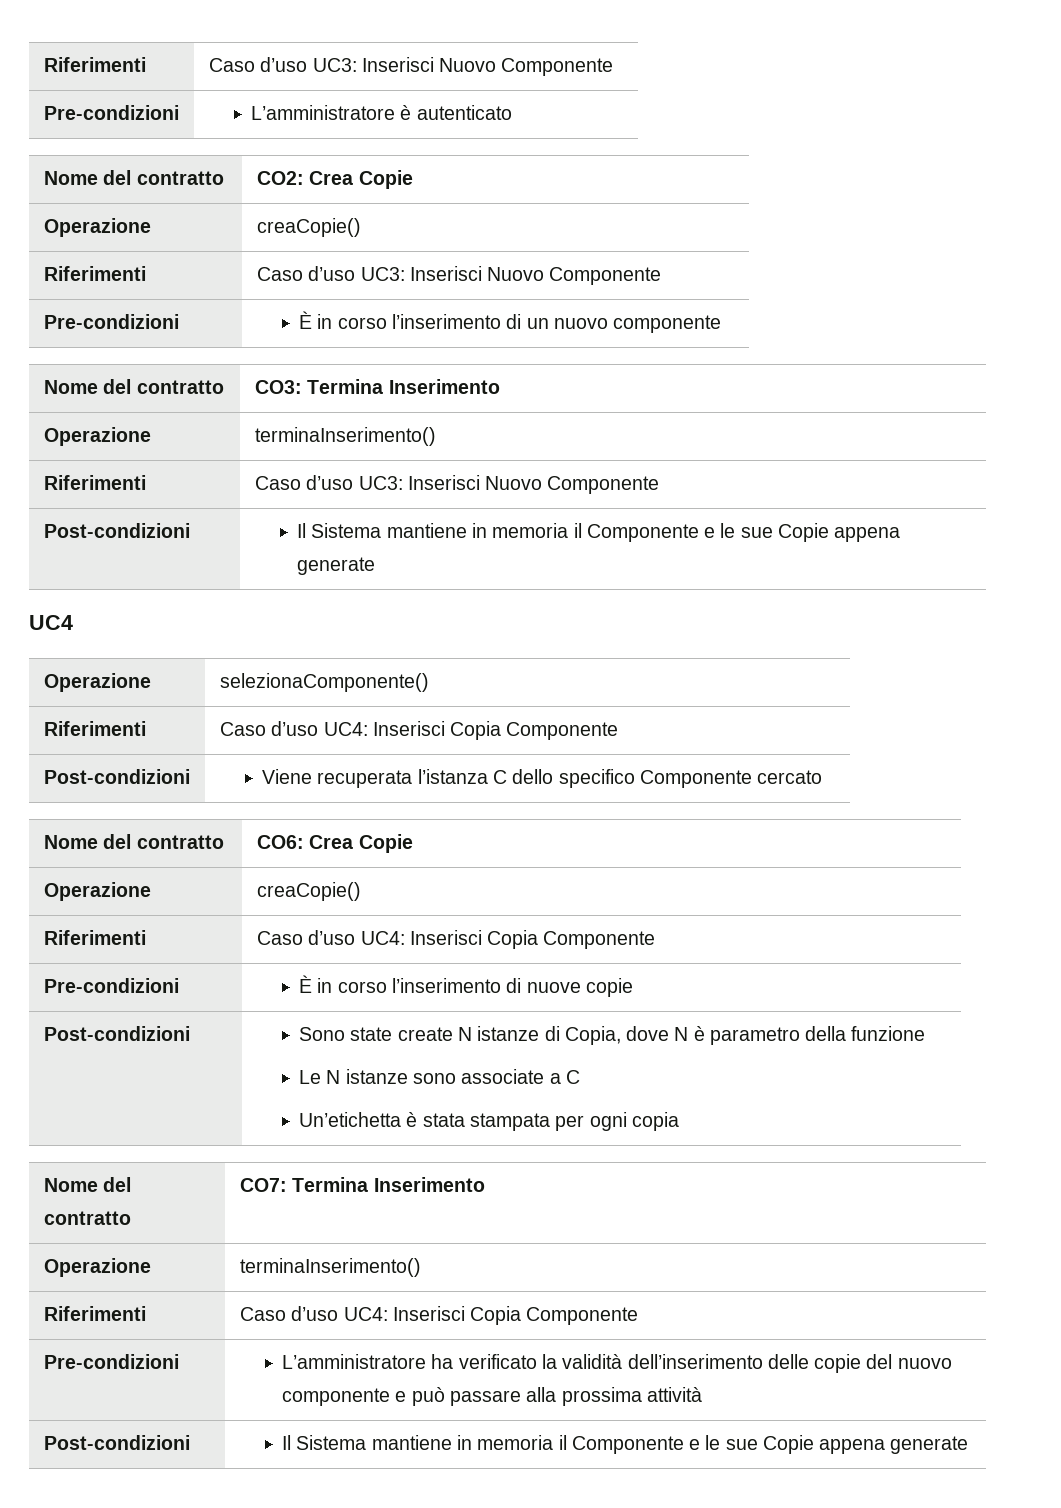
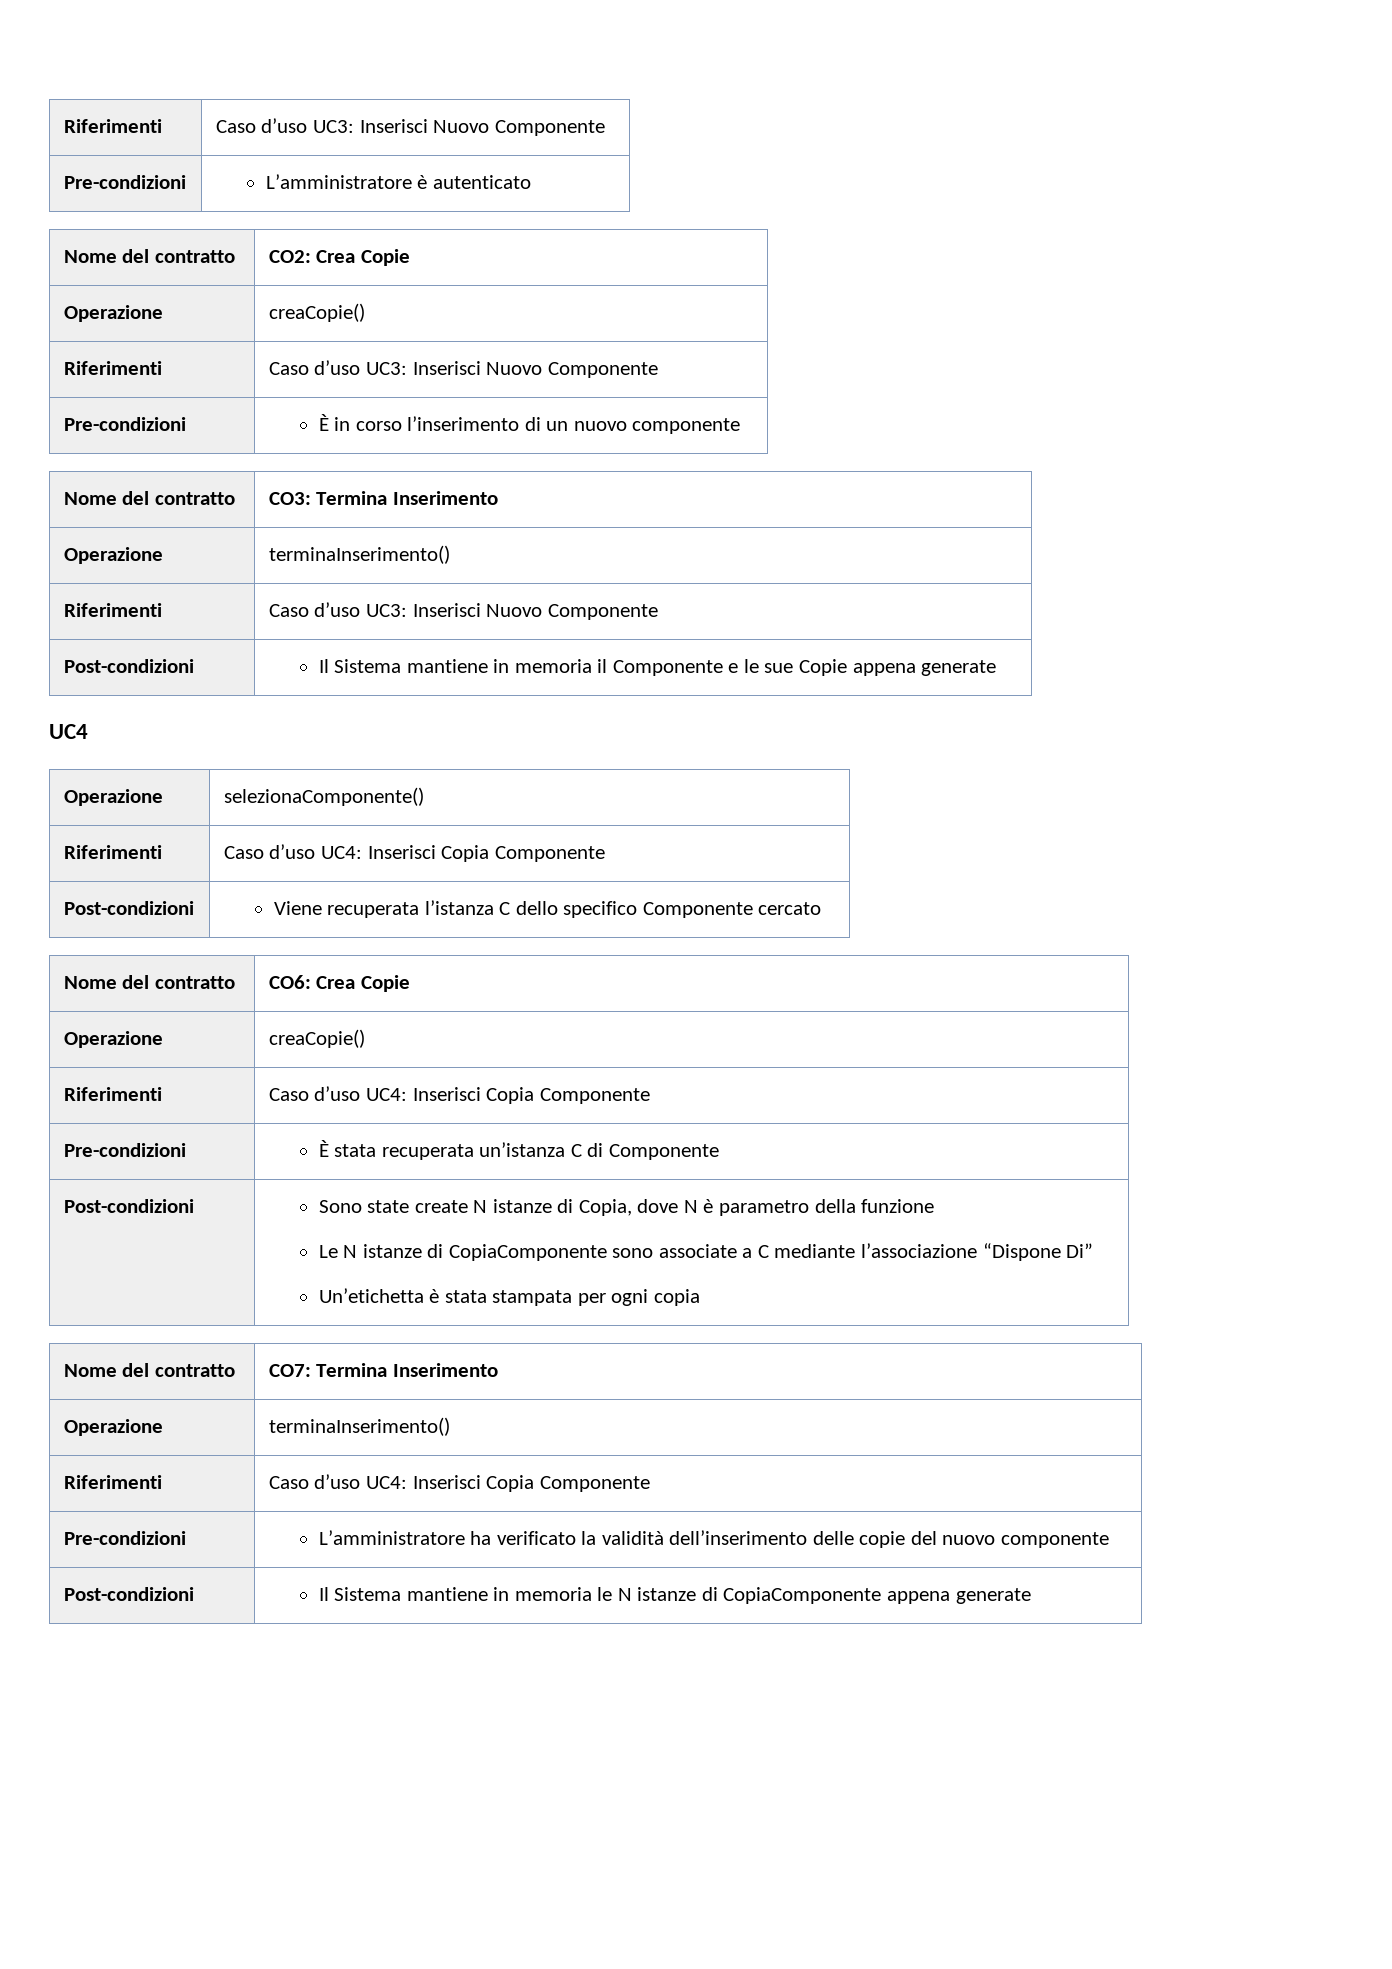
[317,978,633,997] in corso l’inserimento di nuove copie -> [334,1142,719,1160] stata recuperata un’istanza C di Componente
(408, 1076) none -> [427,1244,607,1261] di CopiaComponente
(580, 1077) none -> [774,1243,1094,1261] mediante l’associazione “Dispone Di”
[395,1387,702,1406] [43,1435,190,1450] [282,1435,814,1454] e può passare alla prossima attività // Post-condizioni | Il Sistema mantiene in memoria il Componente e le sue Copie -> [63,1587,194,1601] [318,1587,882,1604] // Post-condizioni | Il Sistema mantiene in memoria le N istanze di CopiaComponente

